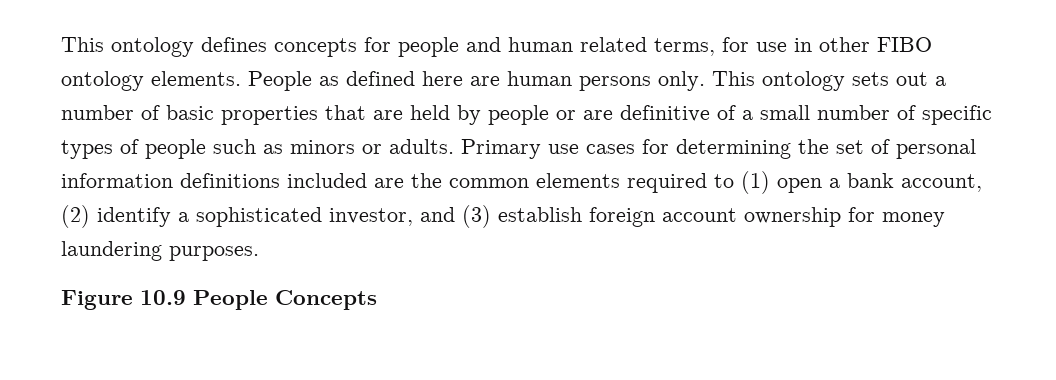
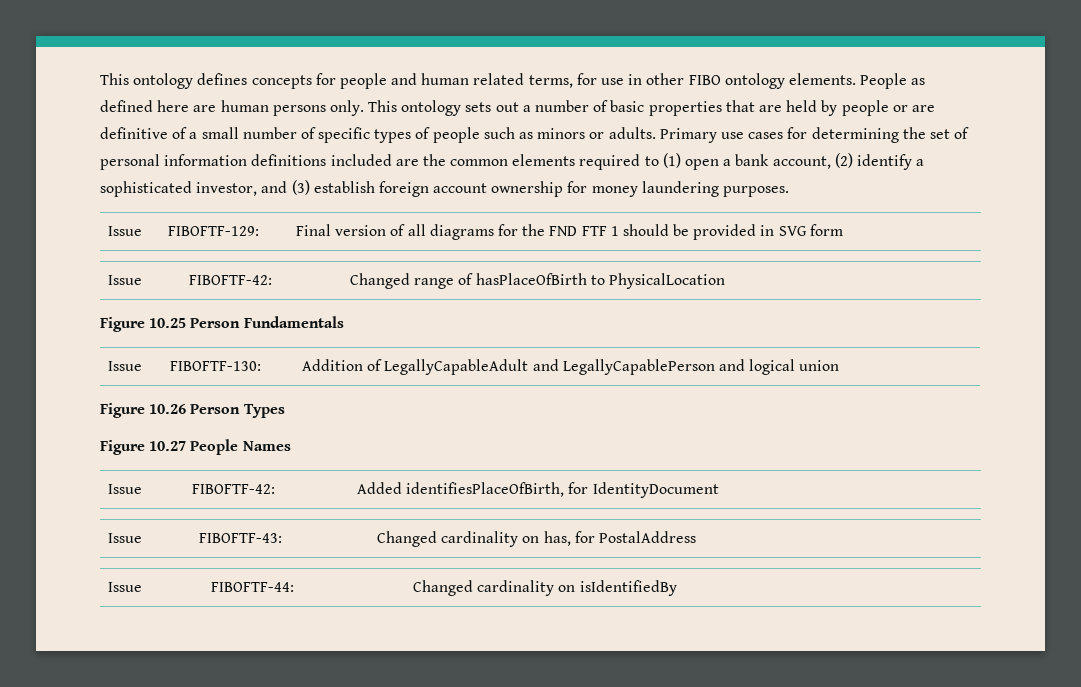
[61,290,377,310] // Figure 10.9 People Concepts -> [108,226,143,236] [168,226,260,236] [296,224,843,240] [108,275,143,285] [189,275,273,285] [350,273,725,289] [100,316,344,332] [108,361,143,371] [170,361,262,371] [302,359,840,375] [100,403,285,418] [100,439,291,455] [108,484,143,494] [192,484,276,494] [357,482,719,498] [108,533,143,543] [199,533,283,543] [377,531,696,547] [108,582,143,592] [211,582,295,592] [413,580,677,596] // Issue | FIBOFTF-129: | Final version of all diagrams for the FND FTF 1 should be provided in SVG form // Issue | FIBOFTF-42: | Changed range of hasPlaceOfBirth to PhysicalLocation // Figure 10.25 Person Fundamentals // Issue | FIBOFTF-130: | Addition of LegallyCapableAdult and LegallyCapablePerson and logical union // Figure 10.26 Person Types // Figure 10.27 People Names // Issue | FIBOFTF-42: | Added identifiesPlaceOfBirth, for IdentityDocument // Issue | FIBOFTF-43: | Changed cardinality on has, for PostalAddress // Issue | FIBOFTF-44: | Changed cardinality on isIdentifiedBy

